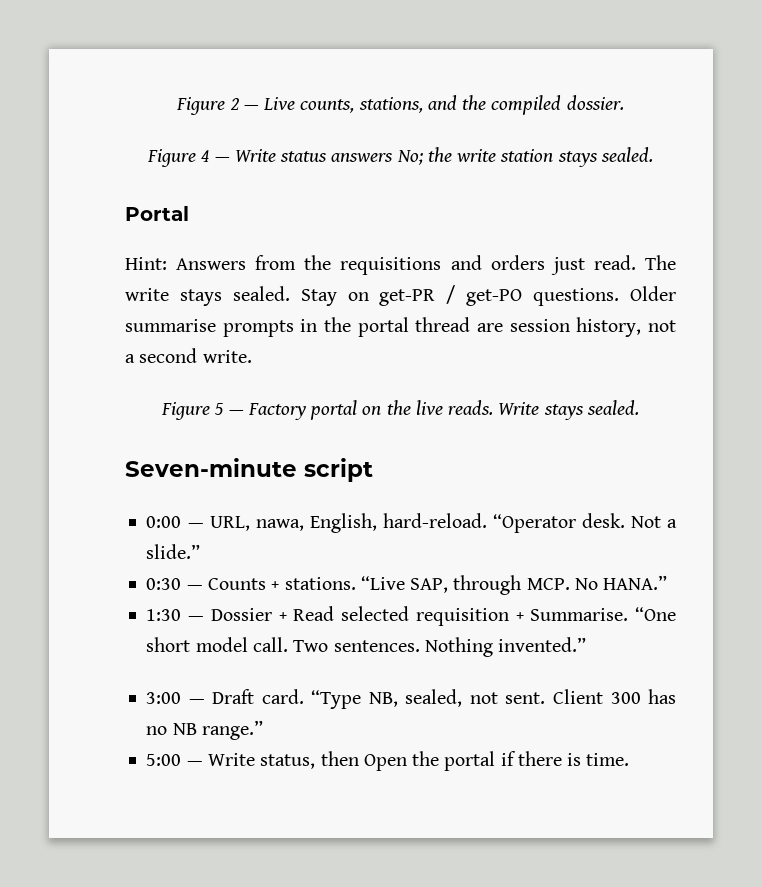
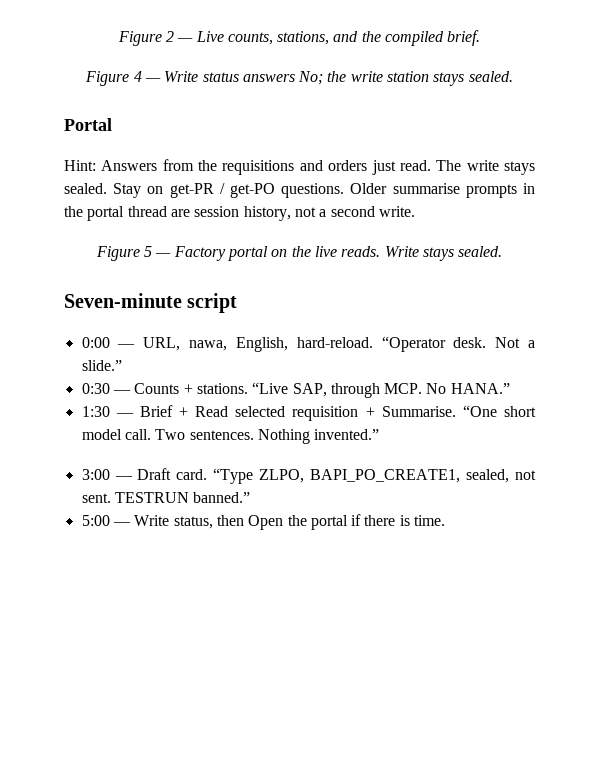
[566,95,624,110] dossier. -> [447,30,481,46] brief.
[210,608,272,621] Dossier -> [139,405,173,417] Brief
[368,692,398,707] NB, -> [259,469,461,483] ZLPO, BAPI_PO_CREATE1,
[552,689,676,704] [146,720,263,740] Client 300 has no NB range.” -> [114,492,251,503] TESTRUN banned.”

